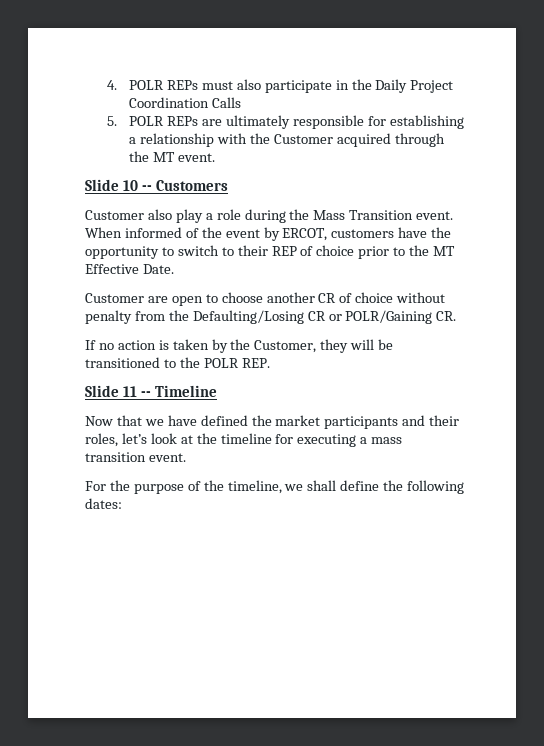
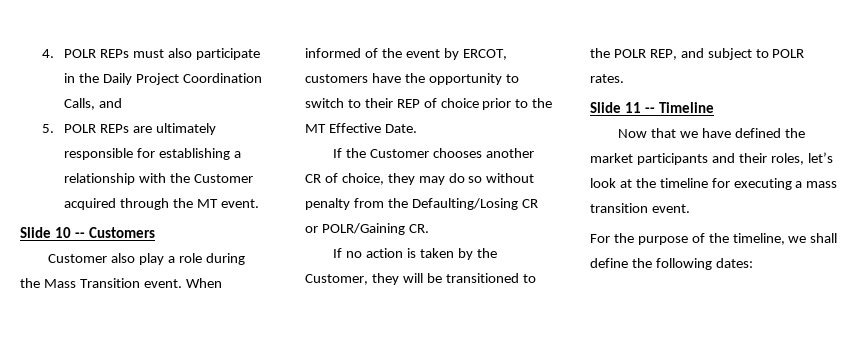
[211,97,241,108] Calls -> [64,98,123,110] Calls, and
[85,292,394,306] Customer are open to choose another CR of choice -> [333,148,534,158] [305,173,483,185] If the Customer chooses another CR of choice, they may do so
[241,358,270,368] REP. -> [649,48,805,60] [590,74,624,83] REP, and subject to POLR rates.

